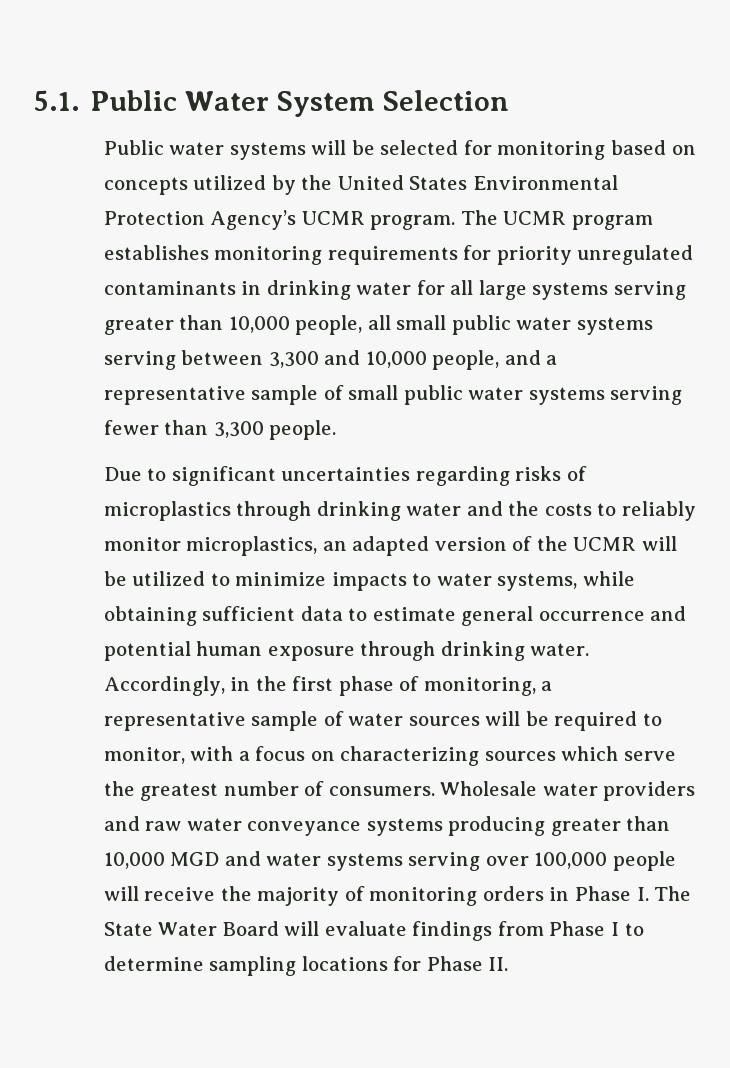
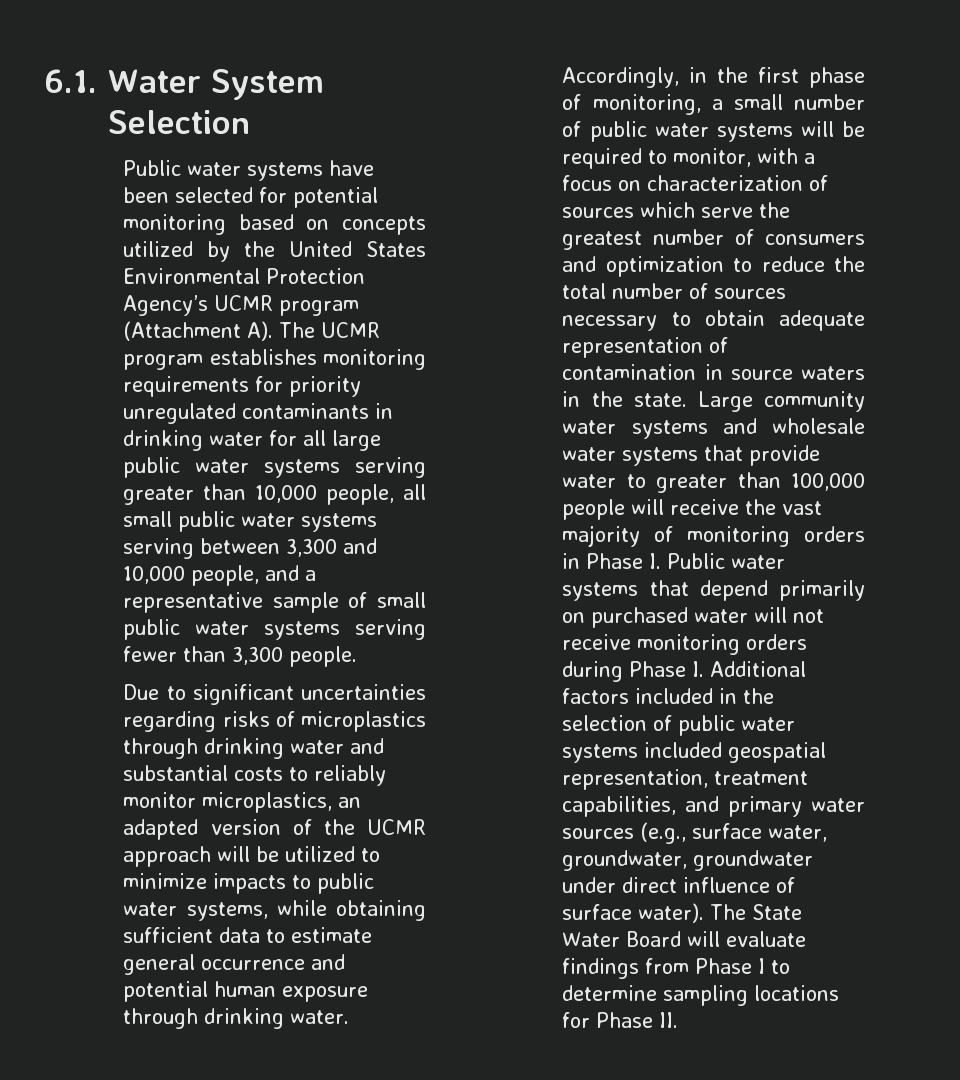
[33,90,178,111] 5.1. Public -> [44,69,97,93] 6.1.
[311,140,375,155] will be -> [329,160,375,176] [123,187,170,203] have been
(492, 147) none -> [293,187,379,208] potential
[370,215,456,230] program. -> [279,300,360,316] [123,321,274,341] program (Attachment A).
(527, 290) none -> [123,457,250,478] public water
[508,501,540,516] the -> [123,765,229,781] substantial
(637, 544) none -> [123,846,212,867] approach
(432, 579) none -> [317,873,375,894] public
[103,711,480,731] representative sample of water sources -> [733,94,865,110] [562,121,793,142] small number of public water systems
[340,746,480,766] characterizing -> [647,175,829,191] characterization of
[328,781,696,801] [103,816,671,836] [103,851,529,871] consumers. Wholesale water providers and raw water conveyance systems producing greater than 10,000 MGD and water systems serving over -> [765,234,865,245] [562,256,865,277] [562,283,787,299] [562,310,865,331] [562,337,729,358] [562,364,865,380] [562,391,865,412] [562,418,865,439] [562,445,821,466] [562,472,781,493] consumers and optimization to reduce the total number of sources necessary to obtain adequate representation of contamination in source waters in the state. Large community water systems and wholesale water systems that provide water to greater than
(252, 893) none -> [782,501,823,515] vast
(649, 894) none -> [667,553,786,569] [562,580,865,601] [562,607,825,628] [562,634,808,655] [562,661,807,682] [562,688,775,704] [562,715,796,736] [562,742,827,763] [562,769,809,790] [562,796,865,817] [562,822,828,844] [562,850,814,871] [562,877,796,893] [562,903,705,923] Public water systems that depend primarily on purchased water will not receive monitoring orders during Phase I. Additional factors included in the selection of public water systems included geospatial representation, treatment capabilities, and primary water sources (e.g., surface water, groundwater, groundwater under direct influence of surface water).

